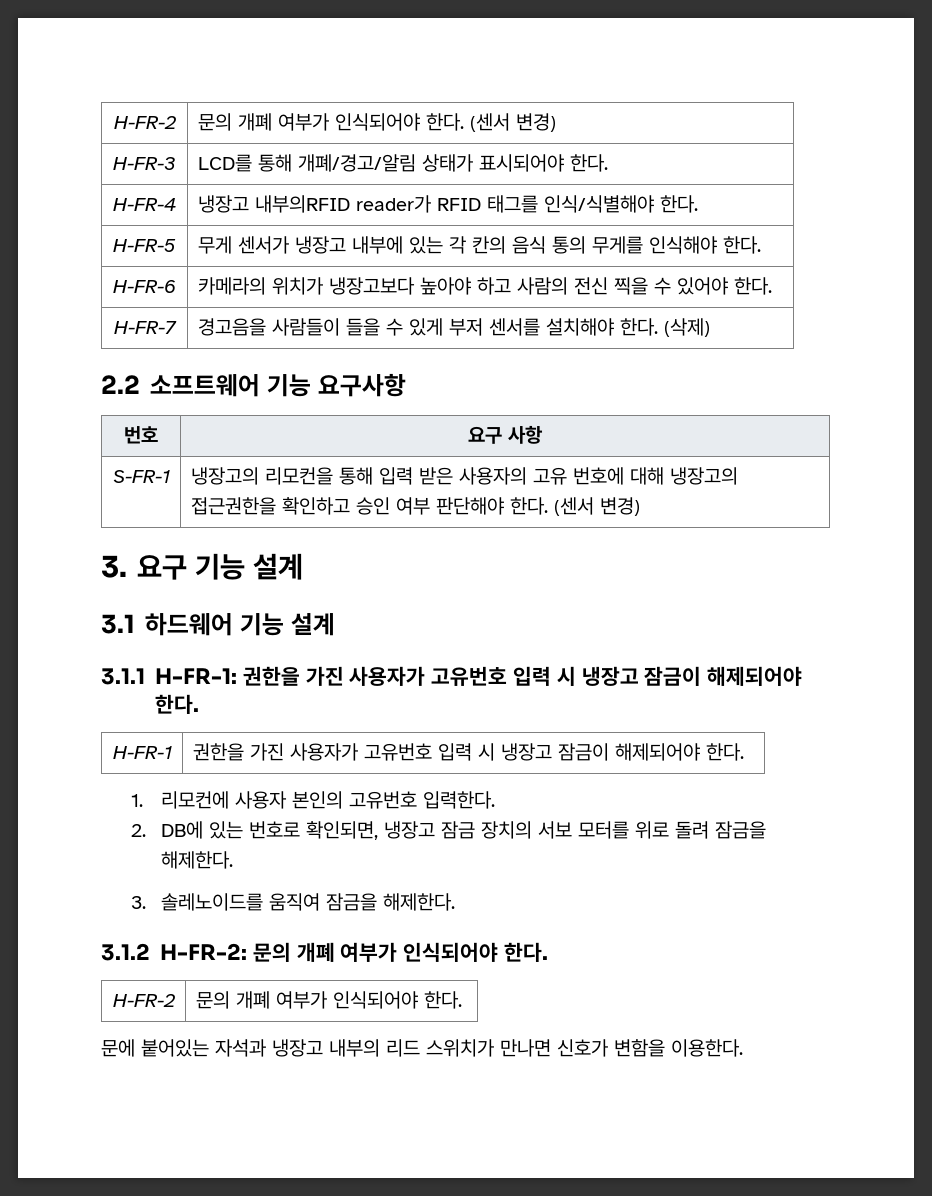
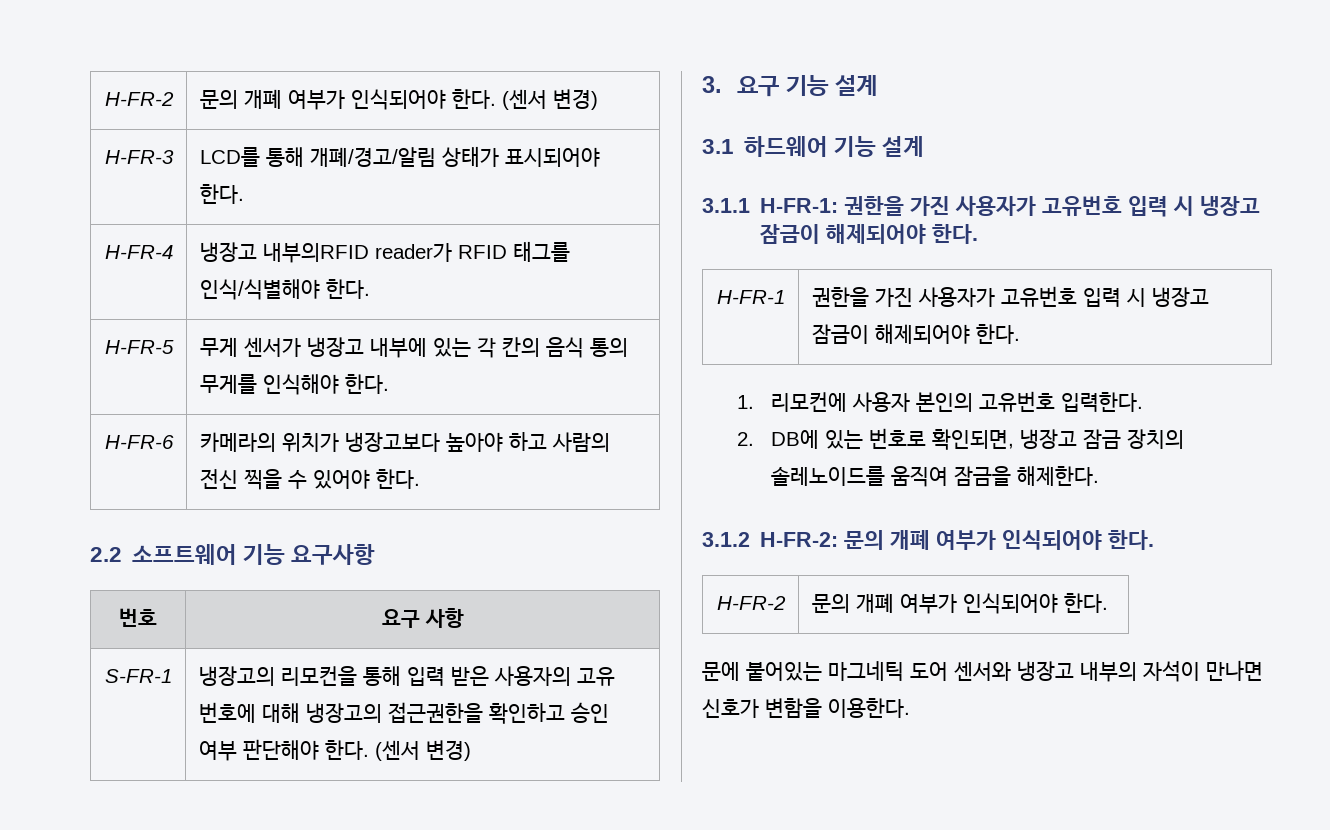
[113,321,177,334] [197,318,710,337] // H-FR-7 | 경고음을 사람들이 들을 수 있게 부저 센서를 설치해야 한다. (삭제) -> (420, 479) none
[538,821,767,839] [161,851,234,869] [131,896,147,909] 서보 모터를 위로 돌려 잠금을 해제한다. // 3. -> (1185, 439) none
[215,1039,494,1057] 자석과 냉장고 내부의 리드 스위치가 -> [828,661,1200,682] 마그네틱 도어 센서와 냉장고 내부의 자석이

